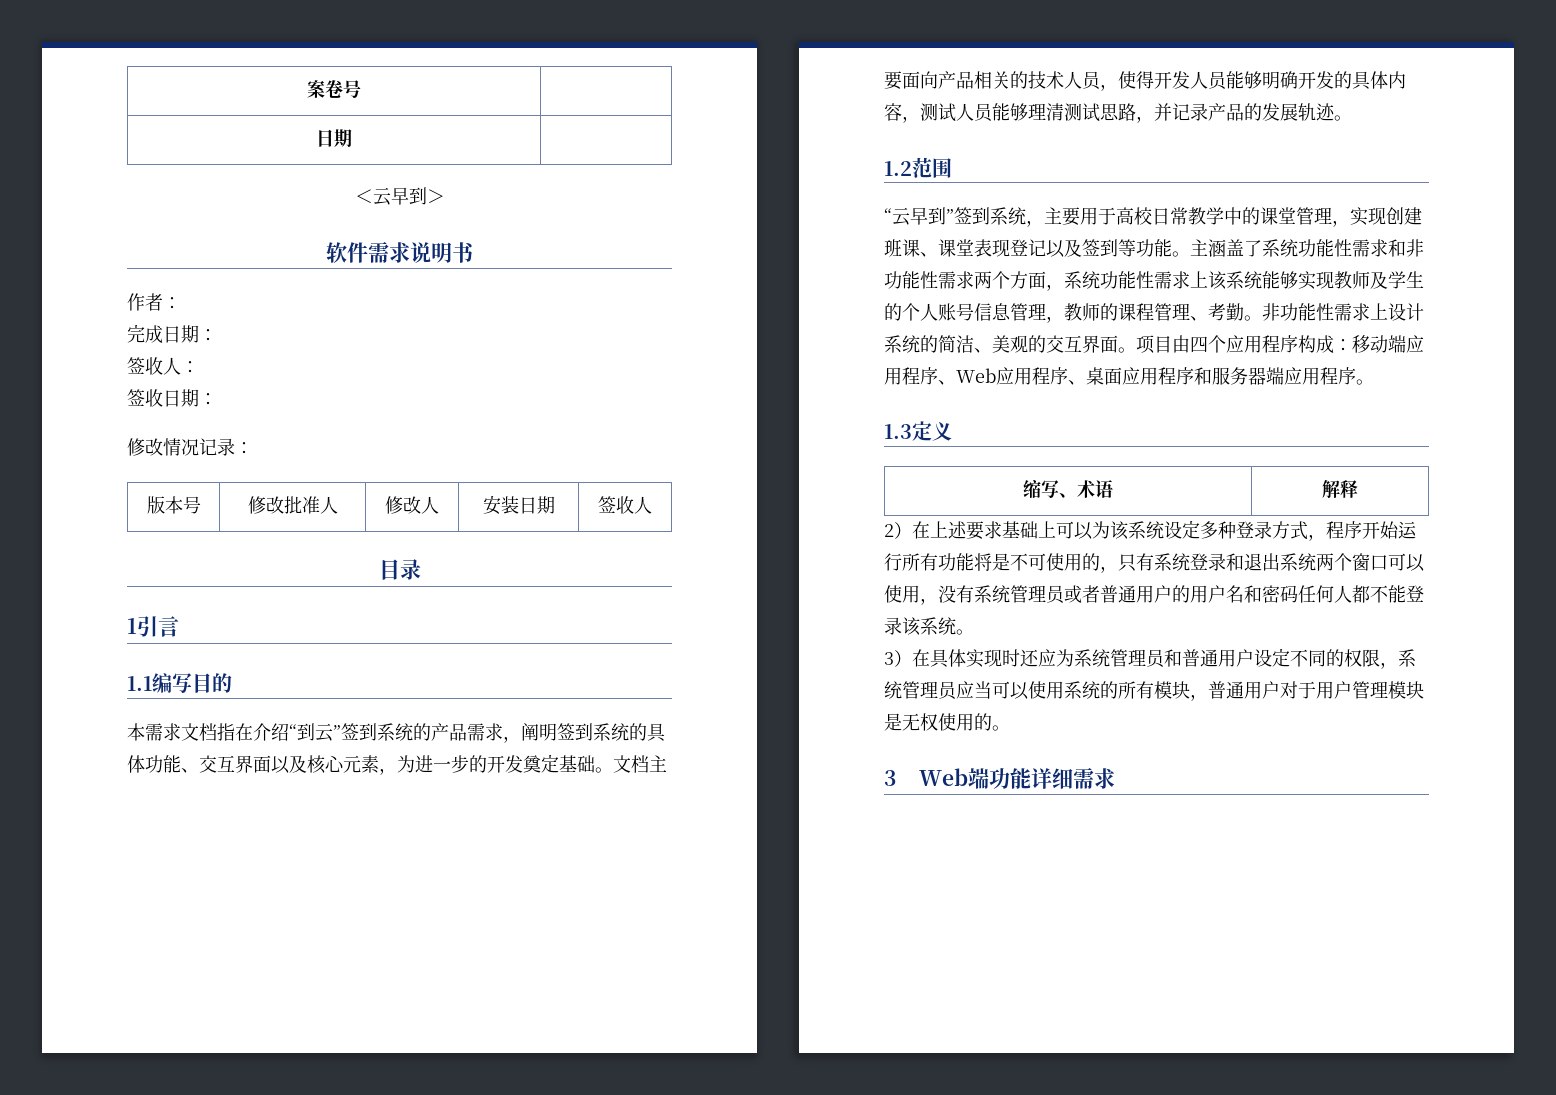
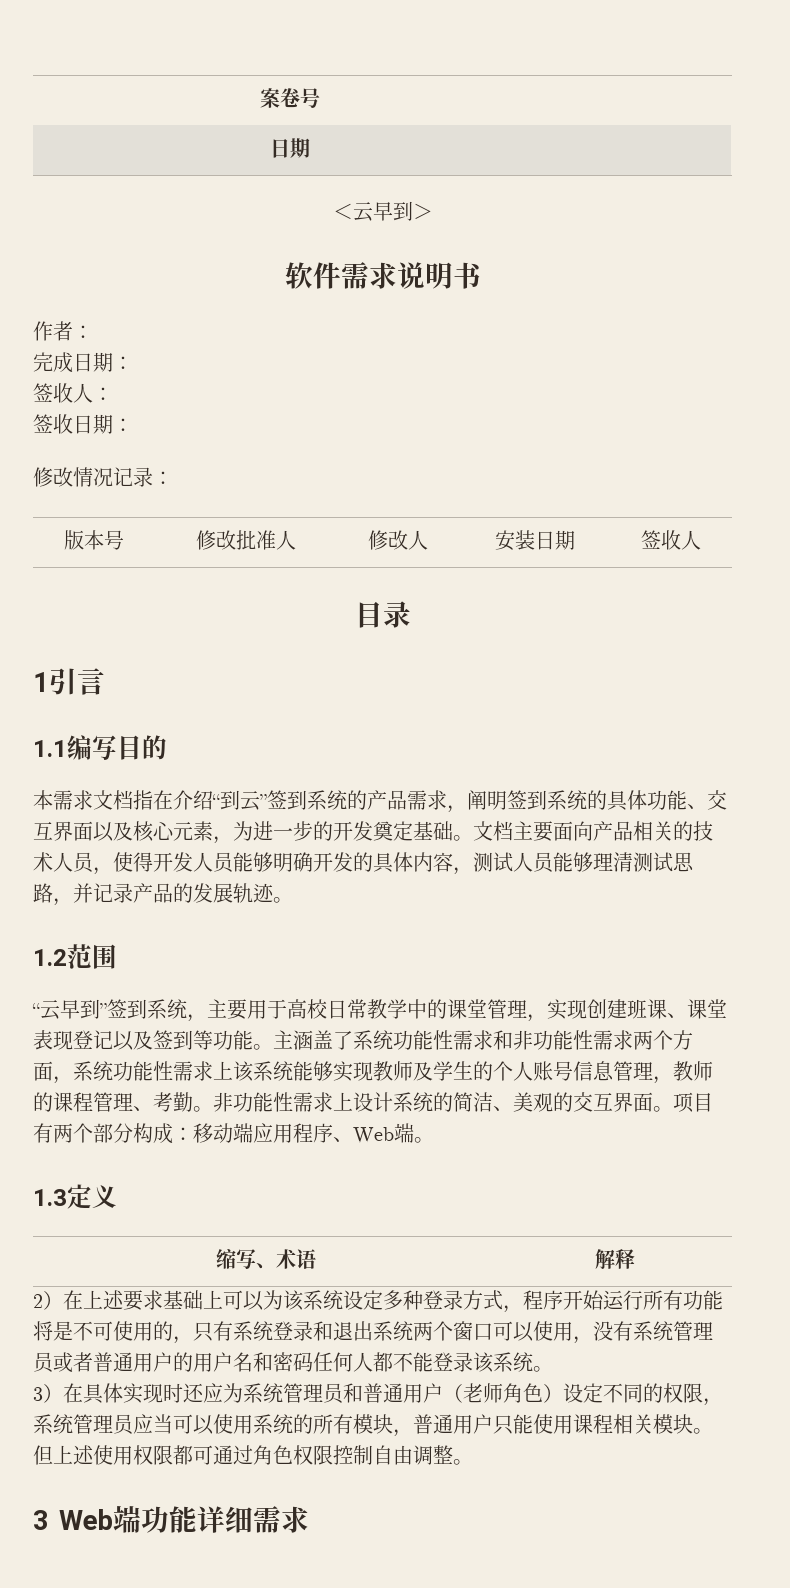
[1172,335,1298,353] 由四个应用程序 -> [33,1123,133,1143] 有两个部分
[996,367,1356,385] 应用程序、桌面应用程序和服务器端应用程序 -> [394,1123,414,1143] 端
(1254, 658) none -> [443,1383,563,1403] （老师角色）
[1280,681,1424,699] [884,713,992,731] 对于用户管理模块是无权使用的 -> [493,1414,713,1435] [33,1445,453,1465] 只能使用课程相关模块。但上述使用权限都可通过角色权限控制自由调整

